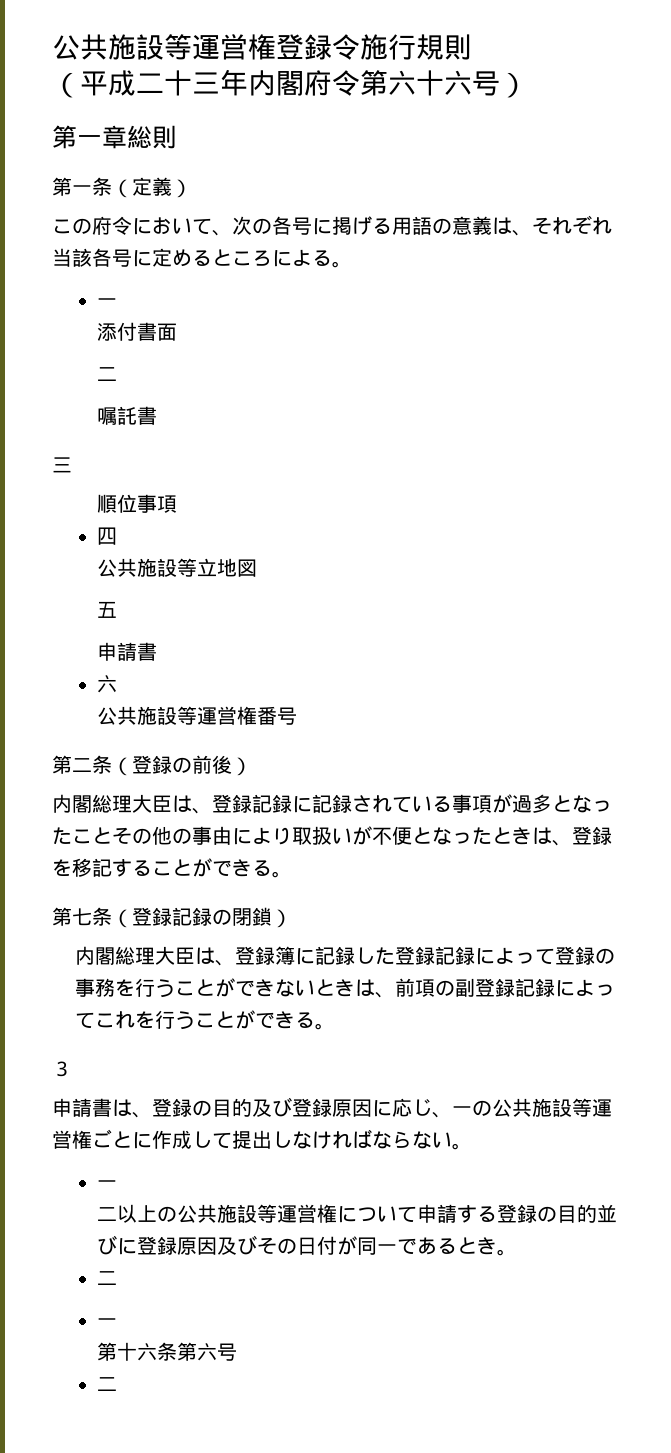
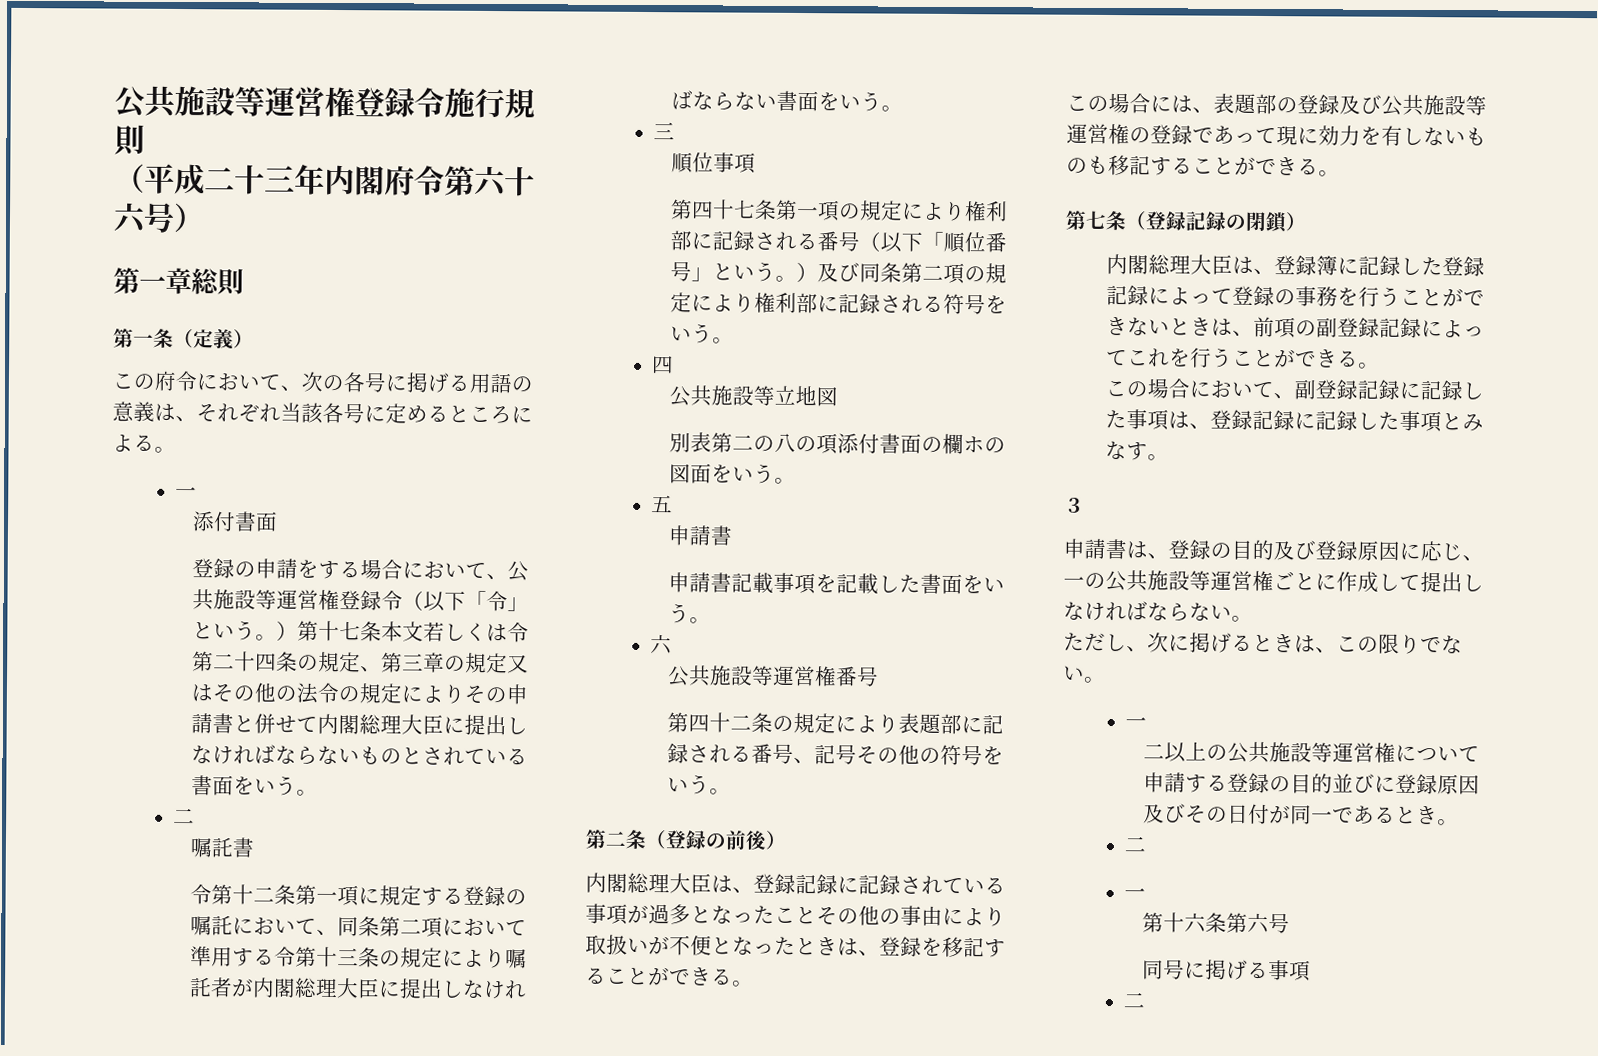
[97,367,118,381] [97,406,158,425] [52,457,72,473] [97,494,178,513] 二 // 嘱託書 // 三 // 順位事項 -> [192,558,530,582] [192,589,530,612] [192,620,530,643] [192,651,530,674] [191,682,529,705] [191,713,529,736] [191,744,529,766] [191,775,319,796] [173,807,196,825] [190,837,255,858] [190,884,528,907] [190,915,528,938] [190,946,528,969] [189,977,528,1000] [671,90,904,112] [653,122,676,140] [671,152,757,174] [670,199,1009,222] [670,230,1008,254] [670,261,1008,285] [670,292,1008,315] [670,323,735,344] 登録の申請をする場合において、公共施設等運営権登録令（以下「令」という。）第十七条本文若しくは令第二十四条の規定、第三章の規定又はその他の法令の規定によりその申請書と併せて内閣総理大臣に提出しなければならないものとされている書面をいう。 // 二 // 嘱託書 // 令第十二条第一項に規定する登録の嘱託において、同条第二項において準用する令第十三条の規定により嘱託者が内閣総理大臣に提出しなければならない書面をいう。 // 三 // 順位事項 // 第四十七条第一項の規定により権利部に記録される番号（以下「順位番号」という。）及び同条第二項の規定により権利部に記録される符号をいう。
[97,601,118,618] [97,642,158,661] 五 // 申請書 -> [669,432,1007,455] [669,463,797,484] [651,495,674,513] [668,525,734,546] [668,572,1006,595] [668,603,712,624] 別表第二の八の項添付書面の欄ホの図面をいう。 // 五 // 申請書 // 申請書記載事項を記載した書面をいう。
(298, 716) none -> [667,712,1005,735] [667,743,1005,766] [667,774,732,795] // 第四十二条の規定により表題部に記録される番号、記号その他の符号をいう。
(292, 874) none -> [1066,92,1487,117] [1066,123,1487,146] [1066,154,1340,177] // この場合には、表題部の登録及び公共施設等運営権の登録であって現に効力を有しないものも移記することができる。
(335, 1026) none -> [1104,378,1484,401] [1104,409,1484,433] [1104,440,1169,461] // この場合において、副登録記録に記録した事項は、登録記録に記録した事項とみなす。
(472, 1146) none -> [1063,632,1463,655] [1063,665,1106,683] // ただし、次に掲げるときは、この限りでない。
(238, 1352) none -> [1142,959,1312,982] // 同号に掲げる事項

